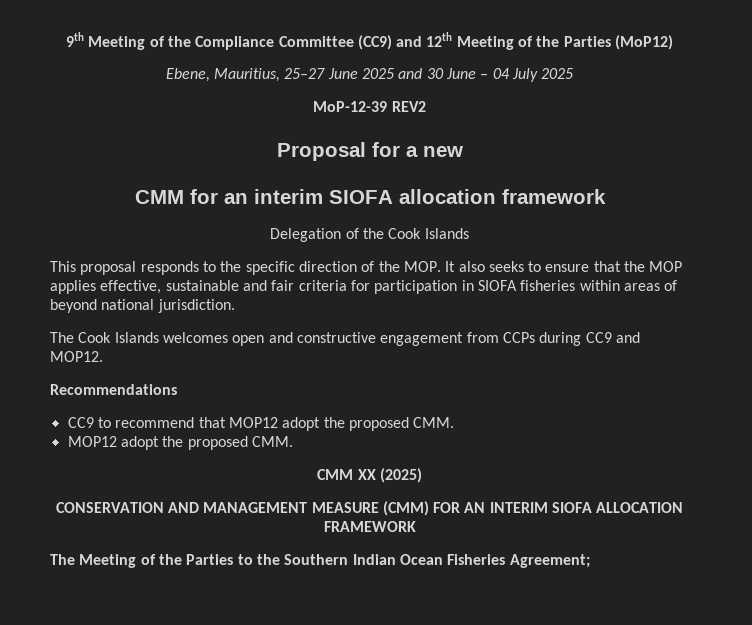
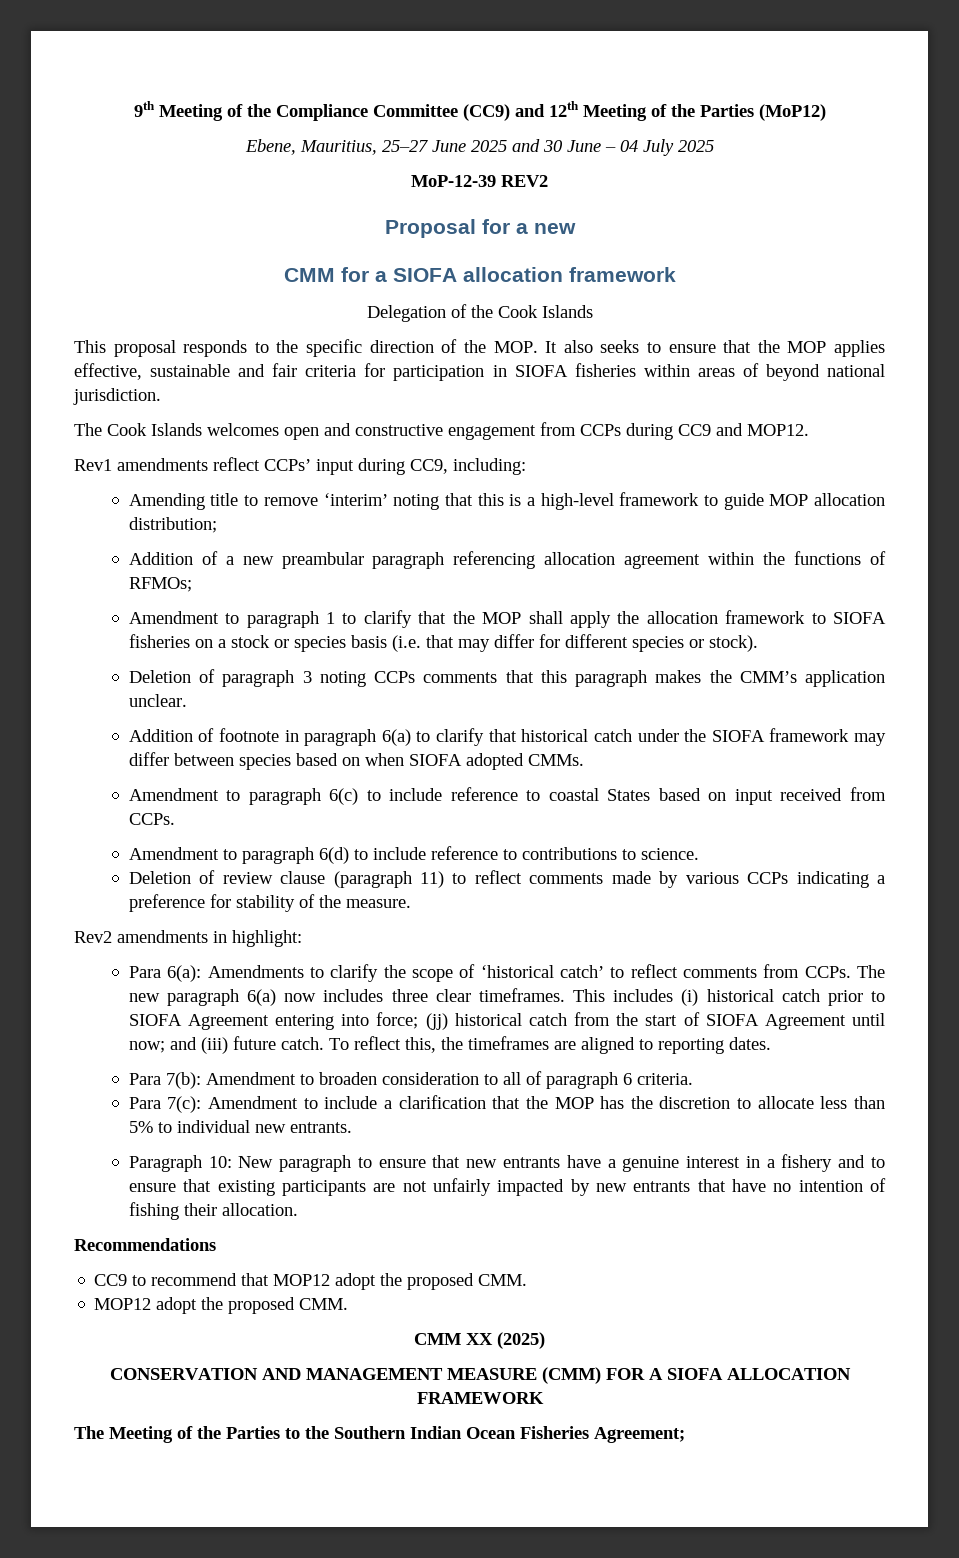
[223,189,323,204] an interim -> [374,271,387,282] a
(103, 356) none -> [74,457,526,475] [128,492,885,510] [128,517,217,533] [128,551,887,569] [128,577,192,592] [128,610,887,628] [128,634,758,652] [128,669,886,687] [128,694,187,707] [128,728,887,746] [128,752,584,770] [128,787,886,805] [128,813,175,825] [128,846,699,864] [128,870,885,888] [128,894,411,912] [74,930,302,947] [128,964,885,982] [128,988,885,1006] [128,1012,885,1030] [128,1036,771,1054] [128,1071,693,1089] [128,1095,886,1113] [128,1120,352,1133] [128,1154,885,1172] [128,1178,887,1196] [128,1202,298,1220] // Rev1 amendments reflect CCPs’ input during CC9, including: // Amending title to remove ‘interim’ noting that this is a high-level framework to guide MOP allocation distribution; // Addition of a new preambular paragraph referencing allocation agreement within the functions of RFMOs; // Amendment to paragraph 1 to clarify that the MOP shall apply the allocation framework to SIOFA fisheries on a stock or species basis (i.e. that may differ for different species or stock). // Deletion of paragraph 3 noting CCPs comments that this paragraph makes the CMM’s application unclear. // Addition of footnote in paragraph 6(a) to clarify that historical catch under the SIOFA framework may differ between species based on when SIOFA adopted CMMs. // Amendment to paragraph 6(c) to include reference to coastal States based on input received from CCPs. // Amendment to paragraph 6(d) to include reference to contributions to science. // Deletion of review clause (paragraph 11) to reflect comments made by various CCPs indicating a preference for stability of the measure. // Rev2 amendments in highlight: // Para 6(a): Amendments to clarify the scope of ‘historical catch’ to reflect comments from CCPs. The new paragraph 6(a) now includes three clear timeframes. This includes (i) historical catch prior to SIOFA Agreement entering into force; (jj) historical catch from the start of SIOFA Agreement until now; and (iii) future catch. To reflect this, the timeframes are aligned to reporting dates. // Para 7(b): Amendment to broaden consideration to all of paragraph 6 criteria. // Para 7(c): Amendment to include a clarification that the MOP has the discretion to allocate less than 5% to individual new entrants. // Paragraph 10: New paragraph to ensure that new entrants have a genuine interest in a fishery and to ensure that existing participants are not unfairly impacted by new entrants that have no intention of fishing their allocation.
[464,502,548,513] AN INTERIM -> [648,1368,663,1380] A

